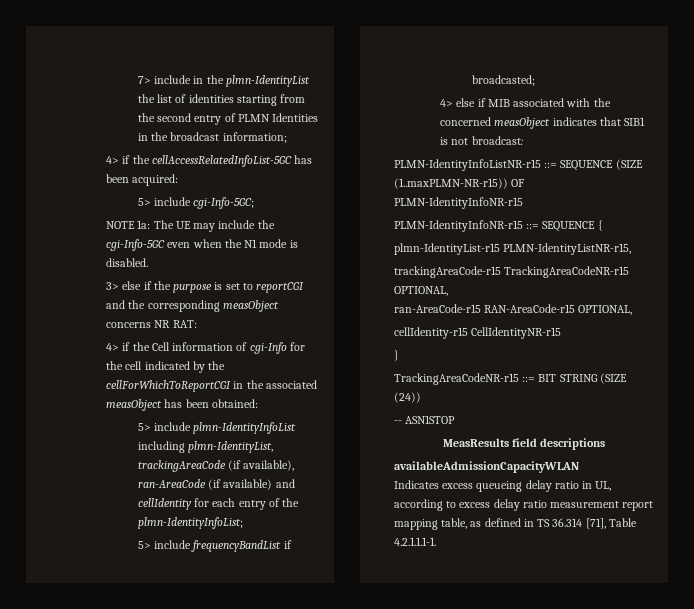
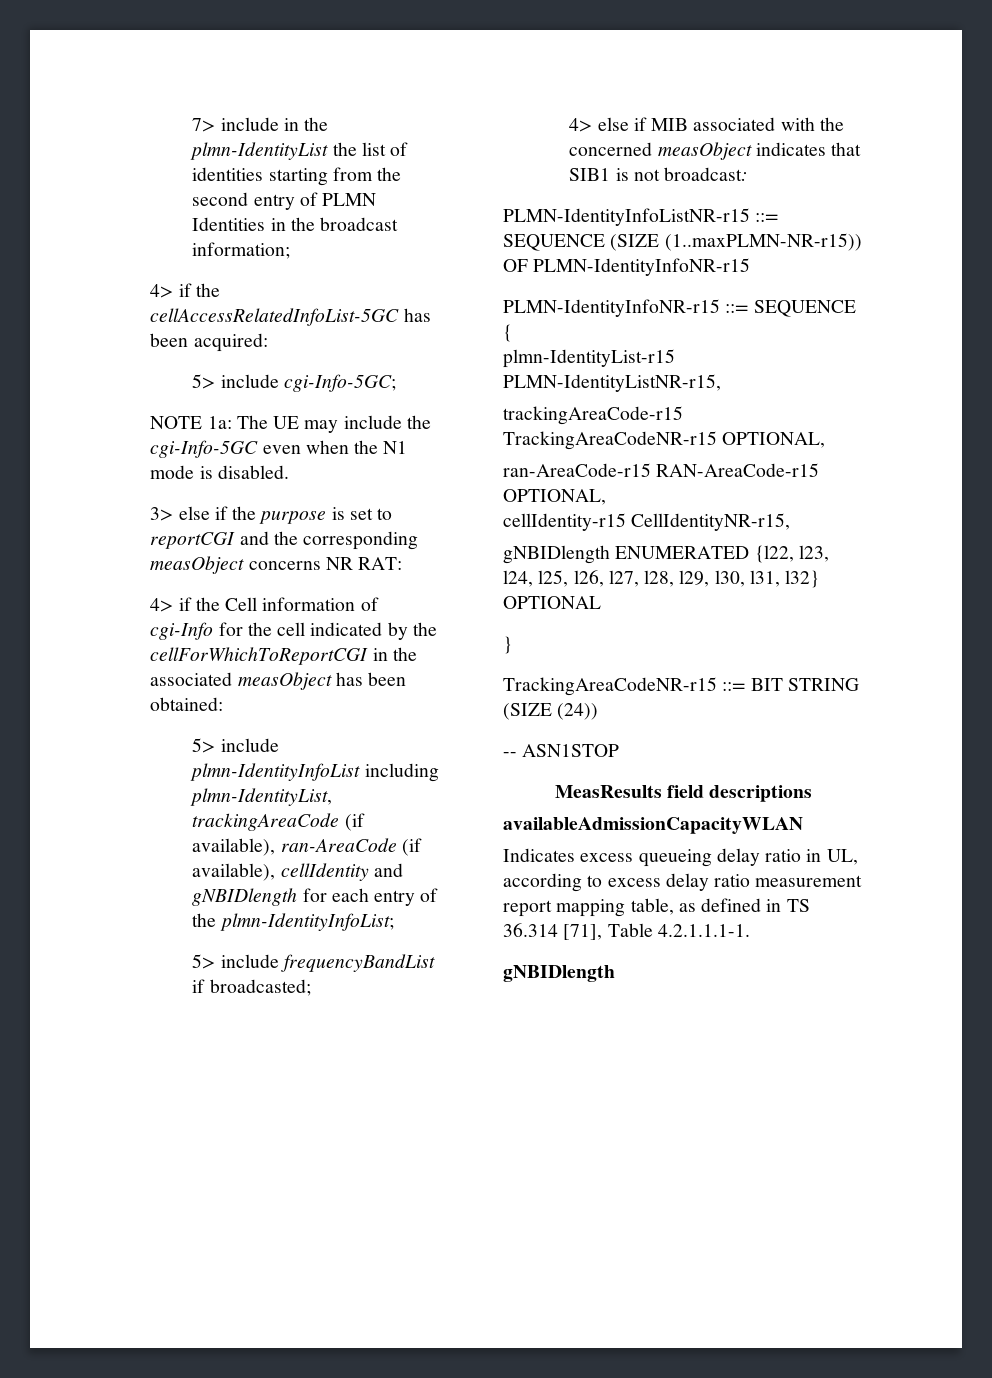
[223,479,295,490] [138,498,192,510] available) and cellIdentity -> [192,863,403,881] [192,888,298,906] available), cellIdentity and gNBIDlength
[471,327,562,339] CellIdentityNR-r15 -> [631,513,791,531] [503,545,829,564] [503,570,820,588] [503,596,601,609] CellIdentityNR-r15, // gNBIDlength ENUMERATED {l22, l23, l24, l25, l26, l27, l28, l29, l30, l31, l32} OPTIONAL
(436, 541) none -> [503,965,615,982] // gNBIDlength

